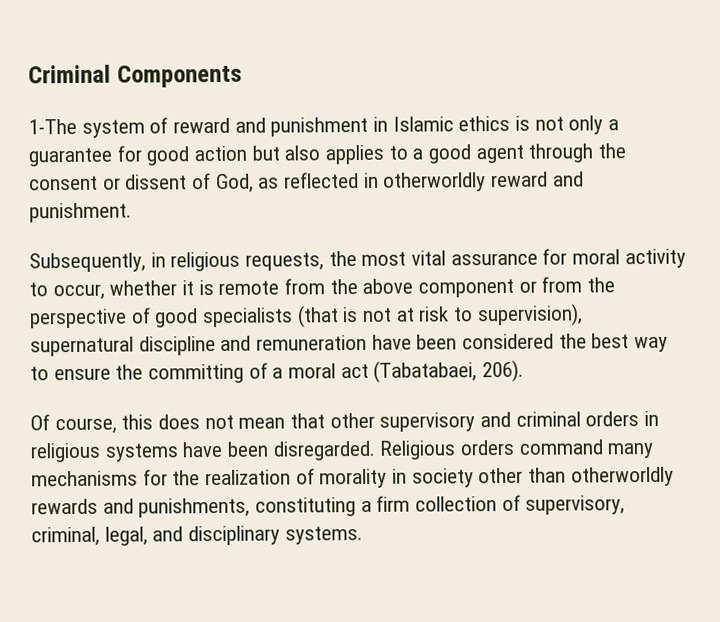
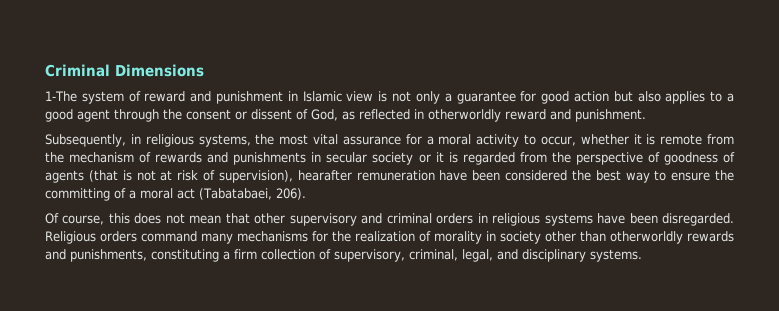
[116,64,242,88] Components -> [115,64,204,77] Dimensions
[458,115,511,132] ethics -> [346,91,374,102] view
[245,252,325,271] requests, -> [198,134,251,147] systems,
(568, 256) none -> [426,136,434,145] a
[362,278,537,298] above component or -> [69,152,515,165] mechanism of rewards and punishments in secular society or it is regarded
[154,307,294,328] good specialists -> [663,152,735,165] [45,170,84,183] goodness of agents
[453,303,583,327] [30,335,252,357] to supervision), supernatural discipline and -> [203,170,352,183] of supervision), hearafter

